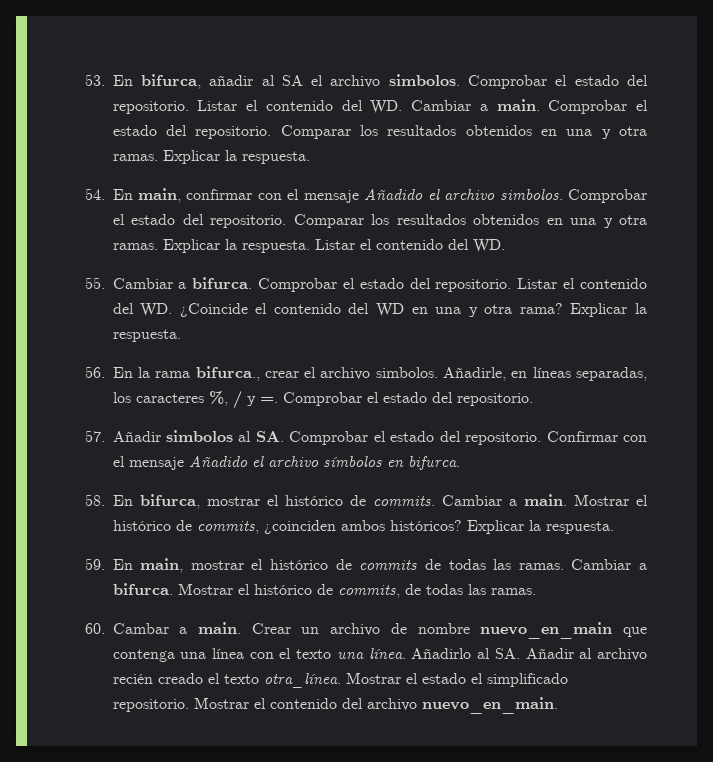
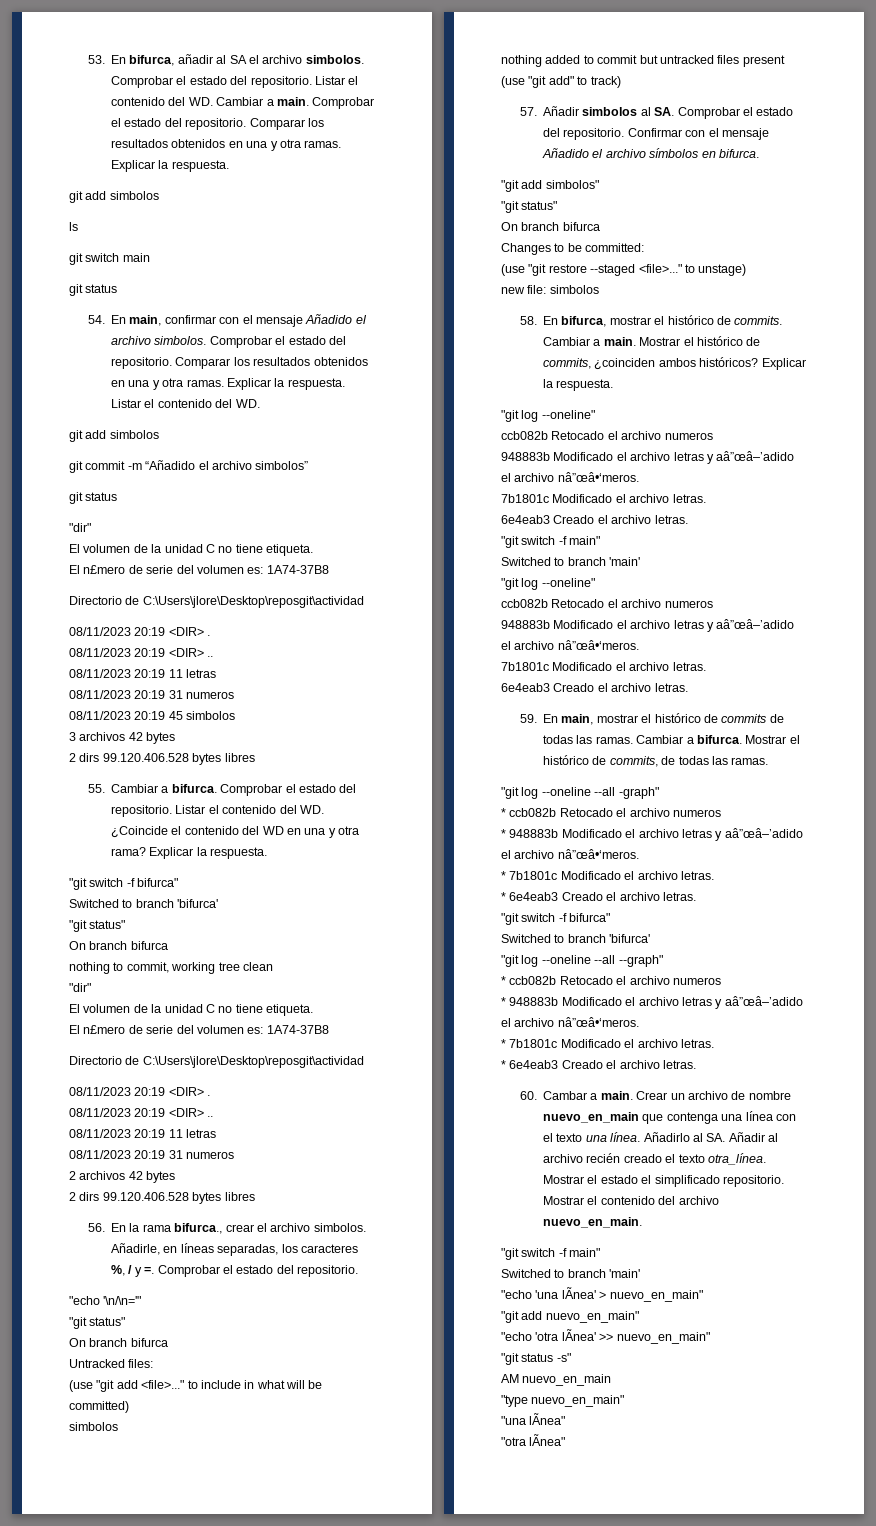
(310, 157) none -> [69,191,159,203] [69,222,78,231] [69,253,150,265] [69,284,118,296] // git add simbolos // ls // git switch main // git status
(505, 246) none -> [69,430,159,442] [69,460,309,473] [69,492,118,504] [69,523,91,532] [69,544,313,556] [69,565,329,574] [69,596,364,608] [69,627,211,636] [69,648,214,657] [69,669,217,678] [69,690,235,699] [69,711,236,720] [69,732,176,744] [69,753,255,765] // git add simbolos // git commit -m “Añadido el archivo simbolos” // git status // "dir" // El volumen de la unidad C no tiene etiqueta. // El n£mero de serie del volumen es: 1A74-37B8 // Directorio de C:\Users\jlore\Desktop\reposgit\actividad // 08/11/2023 20:19 <DIR> . // 08/11/2023 20:19 <DIR> .. // 08/11/2023 20:19 11 letras // 08/11/2023 20:19 31 numeros // 08/11/2023 20:19 45 simbolos // 3 archivos 42 bytes // 2 dirs 99.120.406.528 bytes libres
(181, 335) none -> [69,878,179,890] [69,899,219,908] [69,920,126,932] [69,941,168,950] [69,962,273,974] [69,983,91,992] [69,1004,313,1016] [69,1025,329,1034] [69,1056,364,1068] [69,1087,211,1096] [69,1108,214,1117] [69,1129,217,1138] [69,1150,235,1159] [69,1171,176,1183] [69,1192,255,1204] // "git switch -f bifurca" // Switched to branch 'bifurca' // "git status" // On branch bifurca // nothing to commit, working tree clean // "dir" // El volumen de la unidad C no tiene etiqueta. // El n£mero de serie del volumen es: 1A74-37B8 // Directorio de C:\Users\jlore\Desktop\reposgit\actividad // 08/11/2023 20:19 <DIR> . // 08/11/2023 20:19 <DIR> .. // 08/11/2023 20:19 11 letras // 08/11/2023 20:19 31 numeros // 2 archivos 42 bytes // 2 dirs 99.120.406.528 bytes libres
(533, 399) none -> [69,1296,142,1305] [69,1317,126,1329] [69,1338,168,1347] [69,1359,154,1368] [69,1380,323,1392] [69,1401,129,1413] [69,1422,118,1431] [501,55,785,67] [501,76,621,88] // "echo '\n/\n='" // "git status" // On branch bifurca // Untracked files: // (use "git add <file>..." to include in what will be committed) // simbolos // nothing added to commit but untracked files present (use "git add" to track)
(460, 463) none -> [501,180,599,192] [501,201,558,213] [501,222,600,231] [501,243,645,255] [501,264,747,276] [501,285,599,294] // "git add simbolos" // "git status" // On branch bifurca // Changes to be committed: // (use "git restore --staged <file>..." to unstage) // new file: simbolos
(614, 527) none -> [501,410,595,422] [501,431,713,440] [501,451,795,464] [501,472,639,482] [501,494,706,503] [501,515,688,524] [501,536,601,548] [501,557,641,566] [501,578,595,590] [501,599,713,608] [501,619,795,632] [501,640,639,650] [501,662,706,671] [501,683,688,692] // "git log --oneline" // ccb082b Retocado el archivo numeros // 948883b Modificado el archivo letras y aâ”œâ–’adido el archivo nâ”œâ•‘meros. // 7b1801c Modificado el archivo letras. // 6e4eab3 Creado el archivo letras. // "git switch -f main" // Switched to branch 'main' // "git log --oneline" // ccb082b Retocado el archivo numeros // 948883b Modificado el archivo letras y aâ”œâ–’adido el archivo nâ”œâ•‘meros. // 7b1801c Modificado el archivo letras. // 6e4eab3 Creado el archivo letras.
(536, 591) none -> [501,787,659,799] [501,808,721,817] [501,828,803,841] [501,849,639,859] [501,871,714,880] [501,892,696,901] [501,913,611,925] [501,934,651,943] [501,955,663,967] [501,976,721,985] [501,996,803,1009] [501,1017,639,1027] [501,1039,714,1048] [501,1060,696,1069] // "git log --oneline --all -graph" // * ccb082b Retocado el archivo numeros // * 948883b Modificado el archivo letras y aâ”œâ–’adido el archivo nâ”œâ•‘meros. // * 7b1801c Modificado el archivo letras. // * 6e4eab3 Creado el archivo letras. // "git switch -f bifurca" // Switched to branch 'bifurca' // "git log --oneline --all --graph" // * ccb082b Retocado el archivo numeros // * 948883b Modificado el archivo letras y aâ”œâ–’adido el archivo nâ”œâ•‘meros. // * 7b1801c Modificado el archivo letras. // * 6e4eab3 Creado el archivo letras.
(558, 705) none -> [501,1248,601,1260] [501,1269,641,1278] [501,1287,703,1302] [501,1311,639,1323] [501,1329,710,1344] [501,1353,571,1365] [501,1374,612,1386] [501,1395,625,1407] [501,1413,566,1425] [501,1434,566,1446] // "git switch -f main" // Switched to branch 'main' // "echo 'una lÃnea' > nuevo_en_main" // "git add nuevo_en_main" // "echo 'otra lÃnea' >> nuevo_en_main" // "git status -s" // AM nuevo_en_main // "type nuevo_en_main" // "una lÃnea" // "otra lÃnea"

